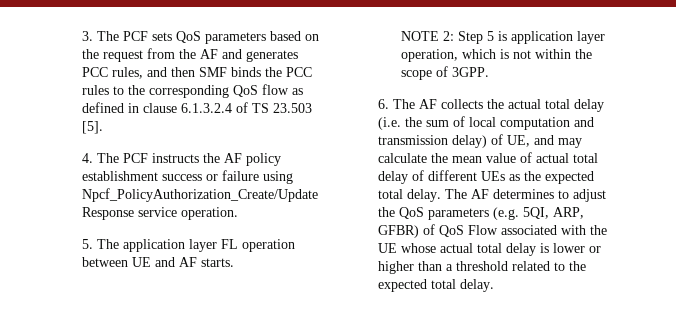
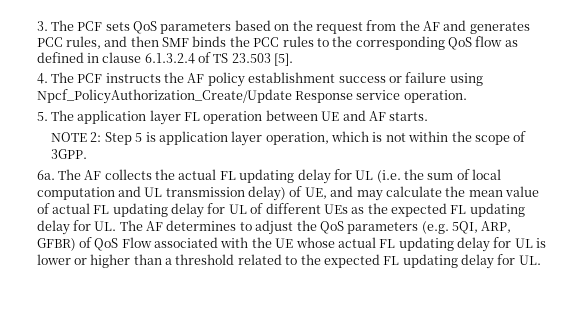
[378,99,390,109] 6. -> [36,170,55,180] 6a.
[545,99,605,112] total delay -> [219,169,374,184] FL updating delay for UL
(595, 122) none -> [144,187,163,197] UL
[573,153,599,163] [378,171,409,184] total delay -> [93,203,247,218] FL updating delay for UL
[378,189,442,202] total delay. -> [450,203,525,217] [36,220,117,235] FL updating delay for UL.
[477,243,537,256] total delay -> [379,237,533,252] FL updating delay for UL
[431,279,495,292] total delay. -> [383,254,541,269] FL updating delay for UL.

